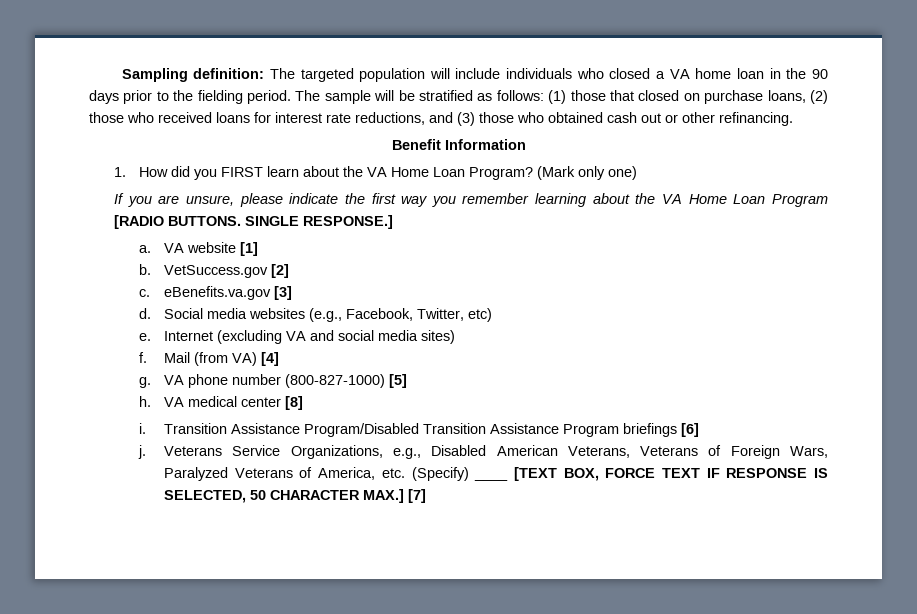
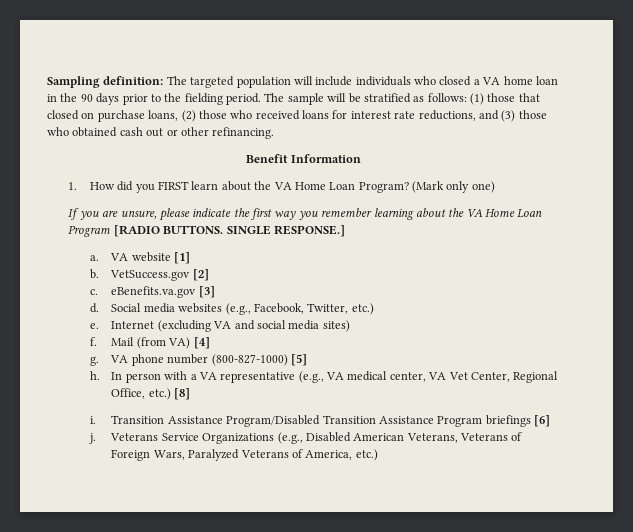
[468,308,493,322] etc) -> [351,303,374,315] etc.)
[164,396,282,407] VA medical center -> [111,371,559,383] [111,388,171,400] In person with a VA representative (e.g., VA medical center, VA Vet Center, Regional Office, etc.)
[290,445,421,459] Organizations, e.g., -> [202,432,303,444] Organizations (e.g.,
[381,467,829,481] [164,489,427,503] etc. (Specify) ____ [TEXT BOX, FORCE TEXT IF RESPONSE IS SELECTED, 50 CHARACTER MAX.] [7] -> [355,449,378,461] etc.)

